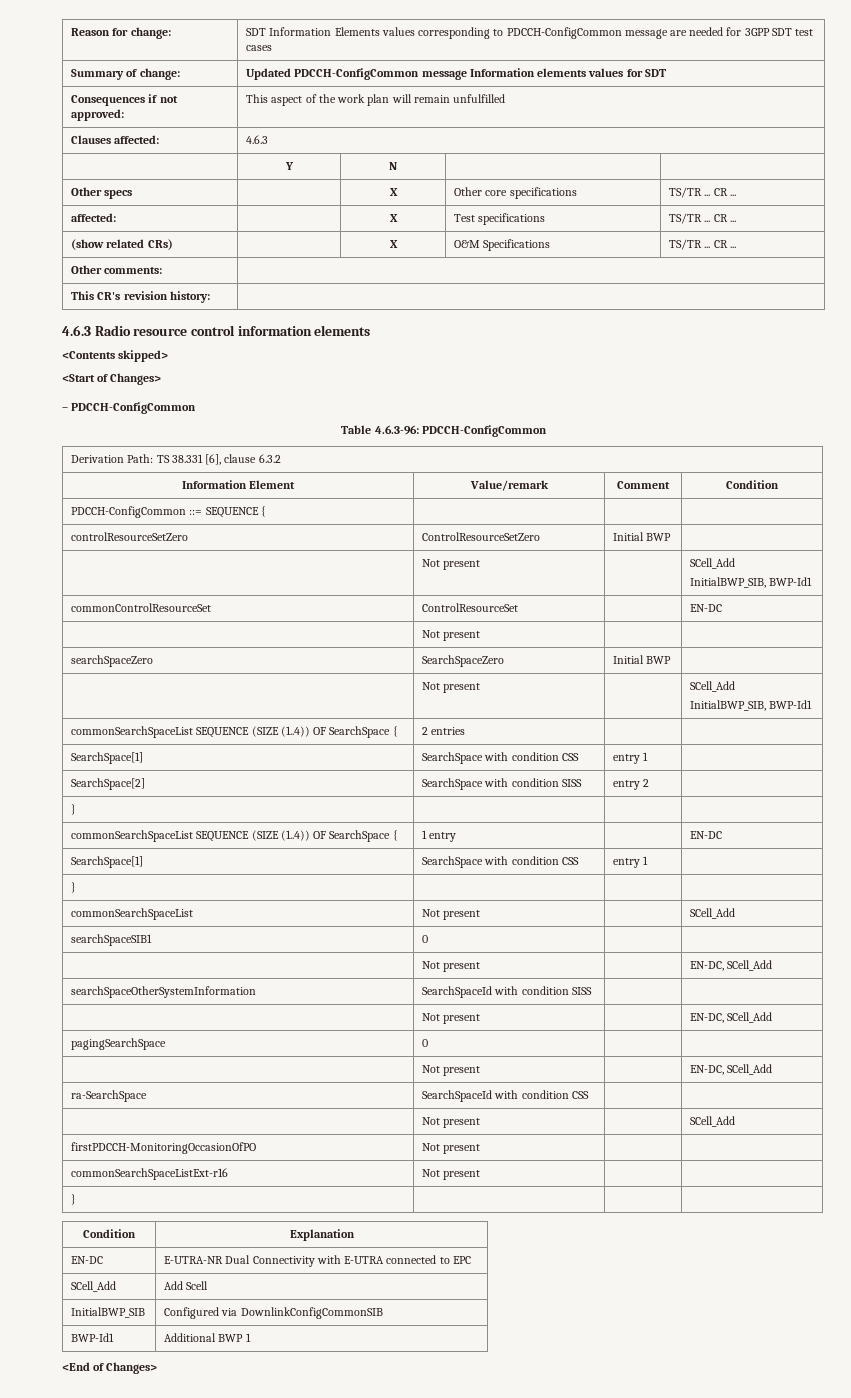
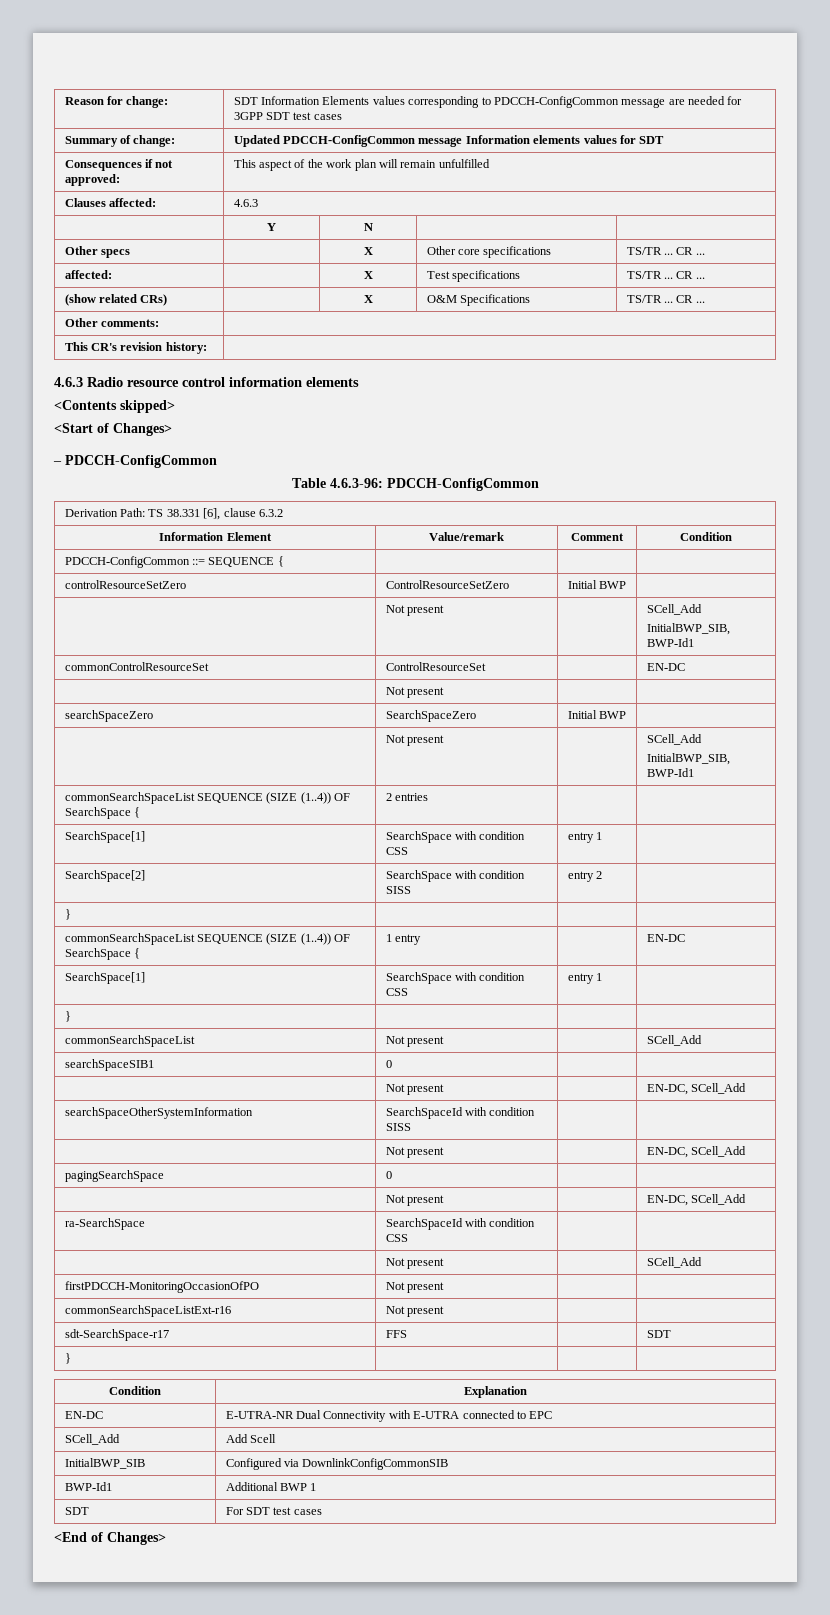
(481, 1175) none -> [64,1329,169,1341] [385,1330,407,1338] [646,1330,671,1338] // sdt-SearchSpace-r17 | FFS | | SDT
(251, 1337) none -> [64,1507,89,1515] [225,1507,322,1515] // SDT | For SDT test cases

